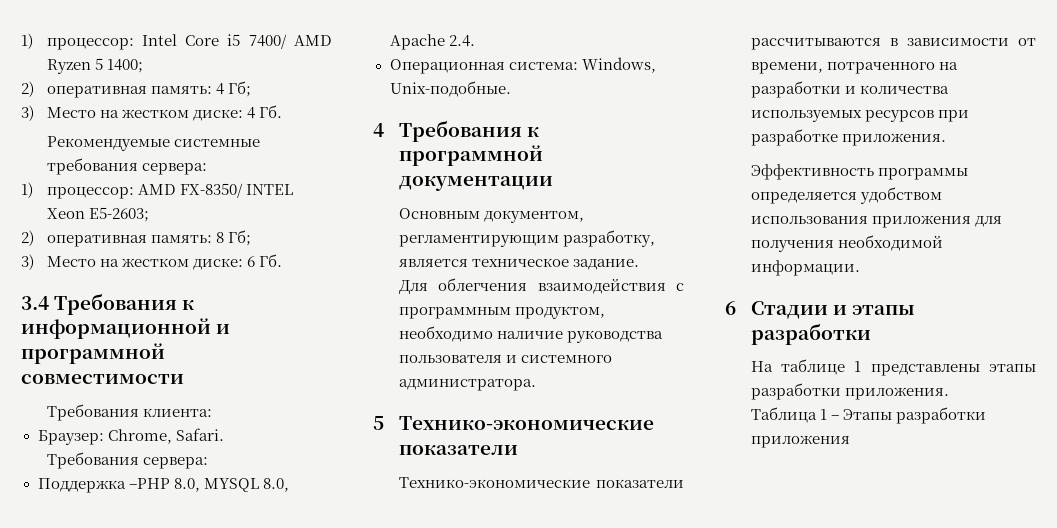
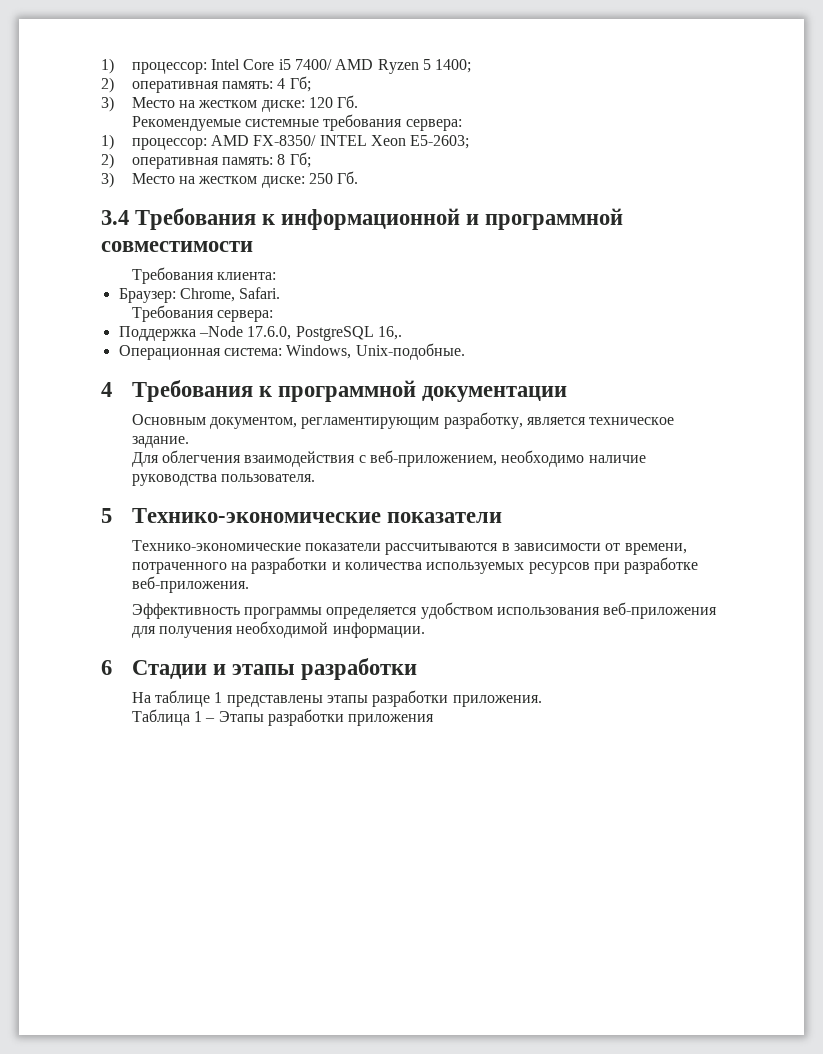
[246,107,255,119] 4 -> [309,97,334,108] 120
[246,256,255,267] 6 -> [309,173,334,184] 250
[128,478,289,492] [389,34,475,50] –PHP 8.0, MYSQL 8.0, Apache 2.4. -> [198,326,402,341] –Node 17.6.0, PostgreSQL 16,.
[398,306,605,319] программным продуктом, -> [370,450,498,467] веб-приложением,
[398,355,612,363] [398,379,536,391] пользователя и системного администратора. -> [221,474,316,482] пользователя.
[841,133,946,146] приложения. -> [131,576,249,593] веб-приложения.
[871,215,971,228] приложения -> [603,602,718,619] веб-приложения

